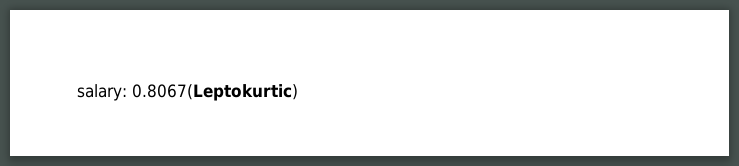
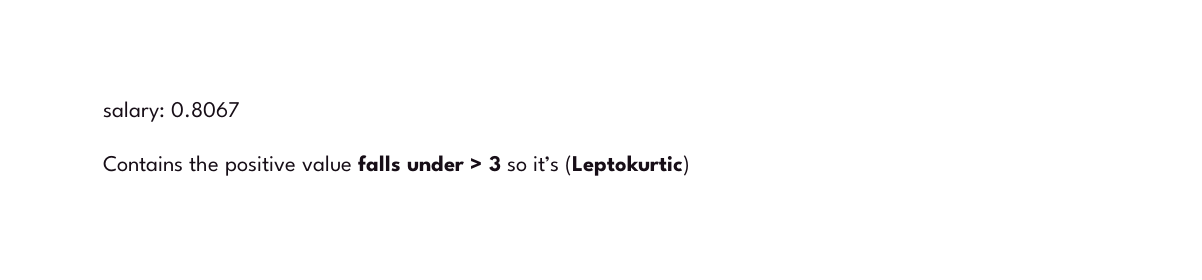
[131,84,298,101] 0.8067(Leptokurtic) -> [171,101,241,118] [103,155,690,176] 0.8067 // Contains the positive value falls under > 3 so it’s (Leptokurtic)

